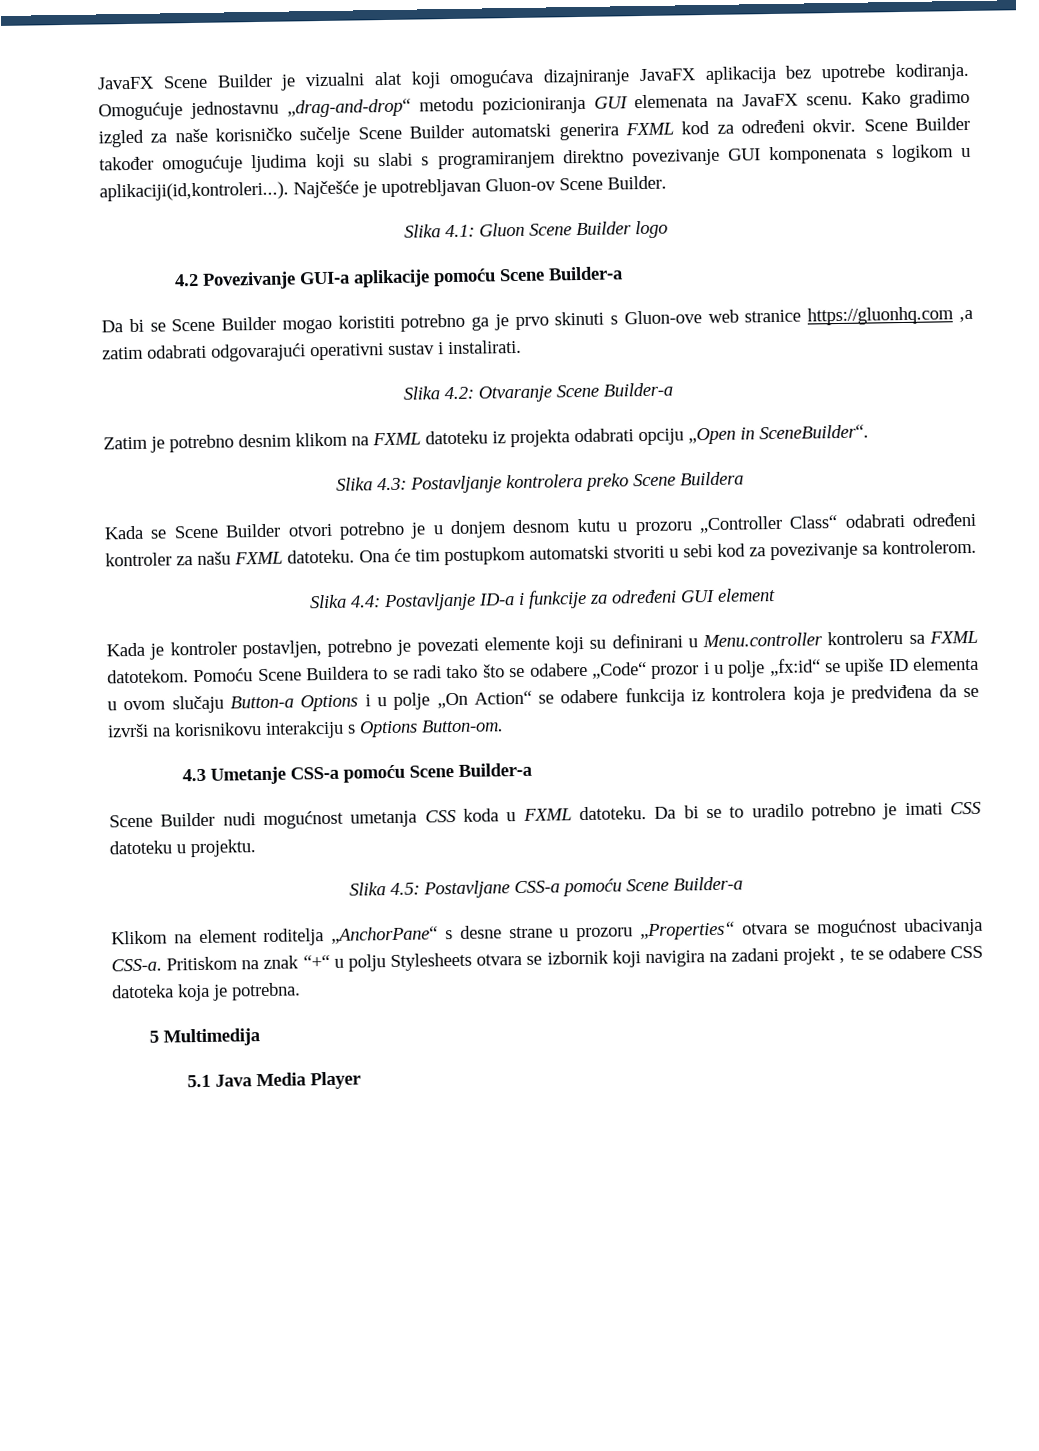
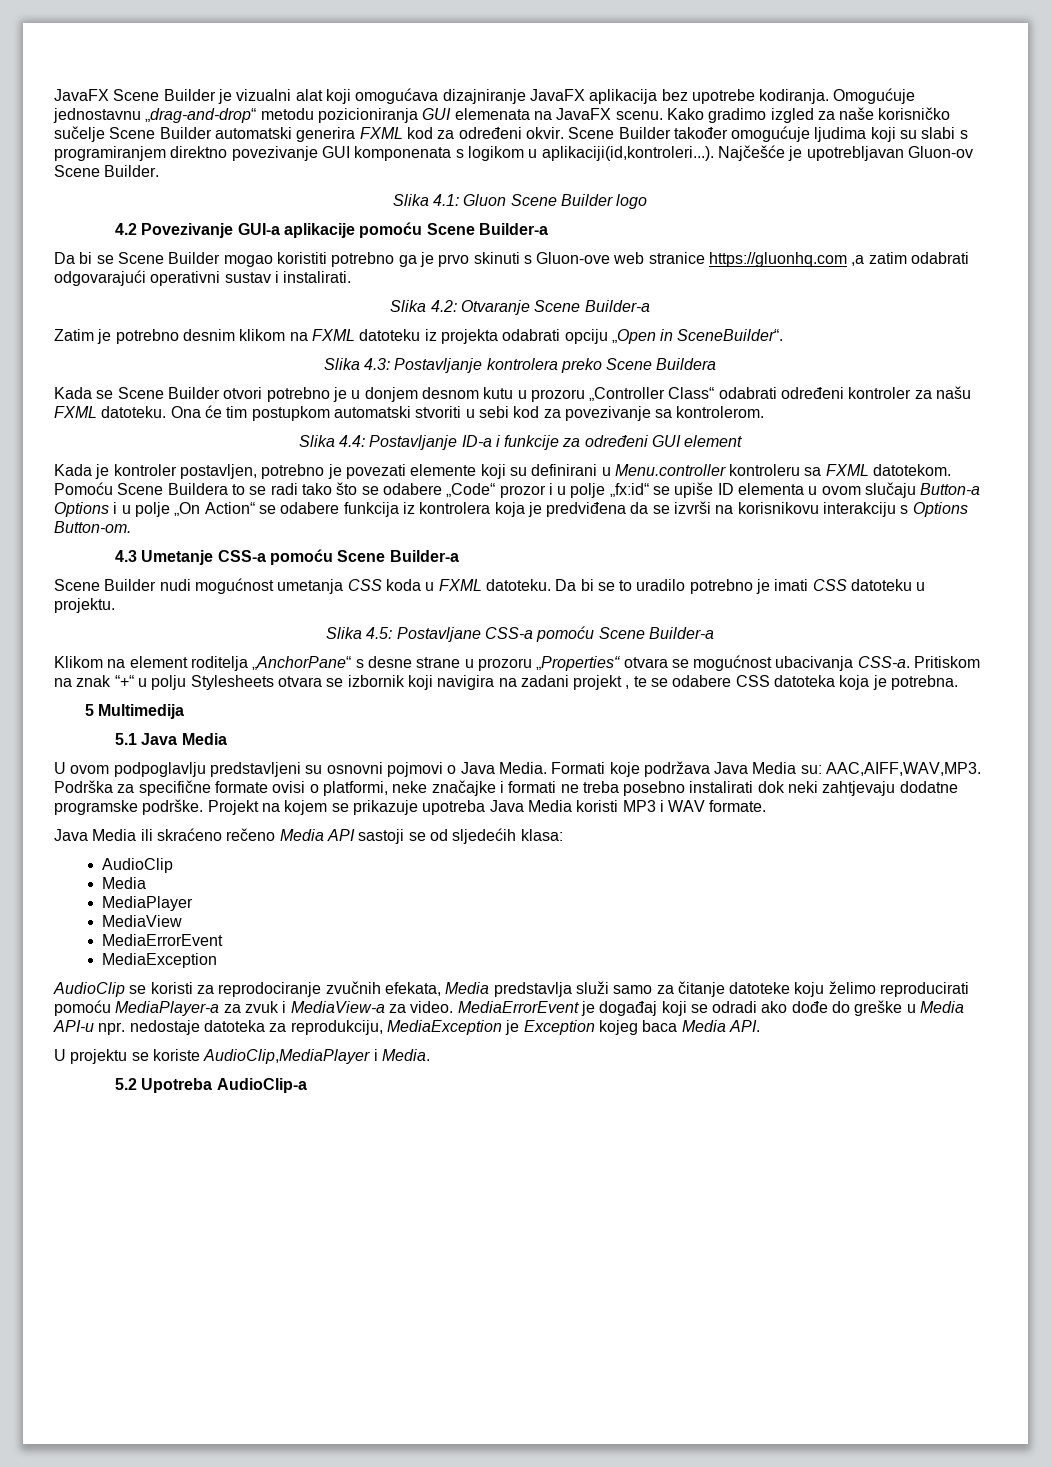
[309,1071,361,1090] Player -> [54,761,982,777] [54,780,958,796] [54,799,767,815] [54,828,563,844] [102,858,174,873] [102,877,147,889] [102,896,194,911] [102,915,183,927] [102,934,224,946] [102,953,218,968] [53,981,970,997] [54,1000,965,1016] [53,1020,760,1035] [54,1049,430,1064] [115,1078,307,1093] // U ovom podpoglavlju predstavljeni su osnovni pojmovi o Java Media. Formati koje podržava Java Media su: AAC,AIFF,WAV,MP3. Podrška za specifične formate ovisi o platformi, neke značajke i formati ne treba posebno instalirati dok neki zahtjevaju dodatne programske podrške. Projekt na kojem se prikazuje upotreba Java Media koristi MP3 i WAV formate. // Java Media ili skraćeno rečeno Media API sastoji se od sljedećih klasa: // AudioClip // Media // MediaPlayer // MediaView // MediaErrorEvent // MediaException // AudioClip se koristi za reprodociranje zvučnih efekata, Media predstavlja služi samo za čitanje datoteke koju želimo reproducirati pomoću MediaPlayer-a za zvuk i MediaView-a za video. MediaErrorEvent je događaj koji se odradi ako dođe do greške u Media API-u npr. nedostaje datoteka za reprodukciju, MediaException je Exception kojeg baca Media API. // U projektu se koriste AudioClip,MediaPlayer i Media. // 5.2 Upotreba AudioClip-a

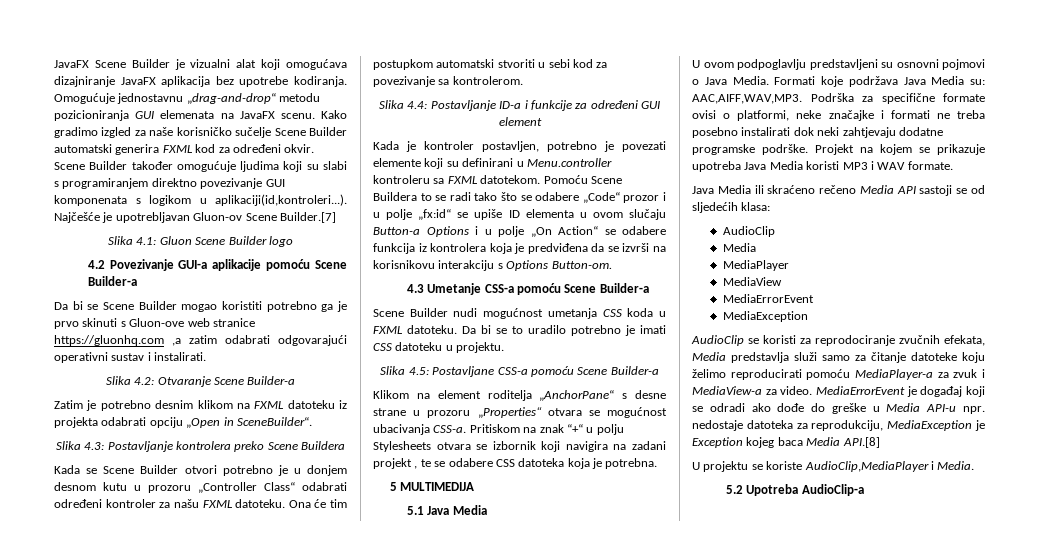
[104,165,160,177] Builder. -> [279,212,336,223] Builder.[7]
[97,704,184,719] Multimedija -> [400,482,475,491] MULTIMEDIJA
[728,1020,760,1032] API. -> [842,437,880,448] API.[8]

